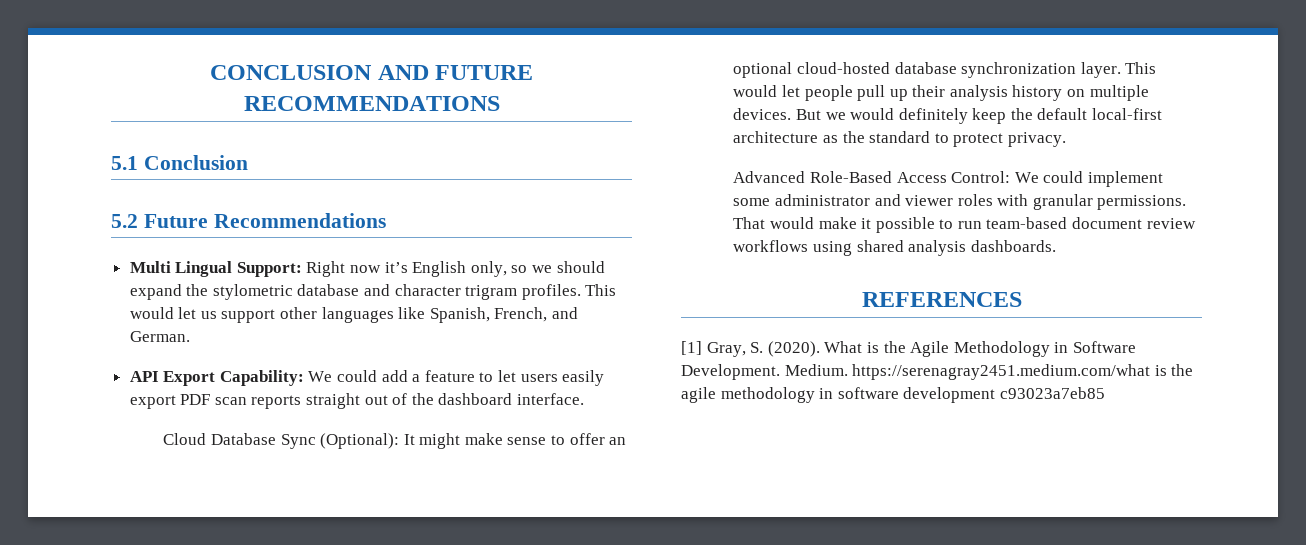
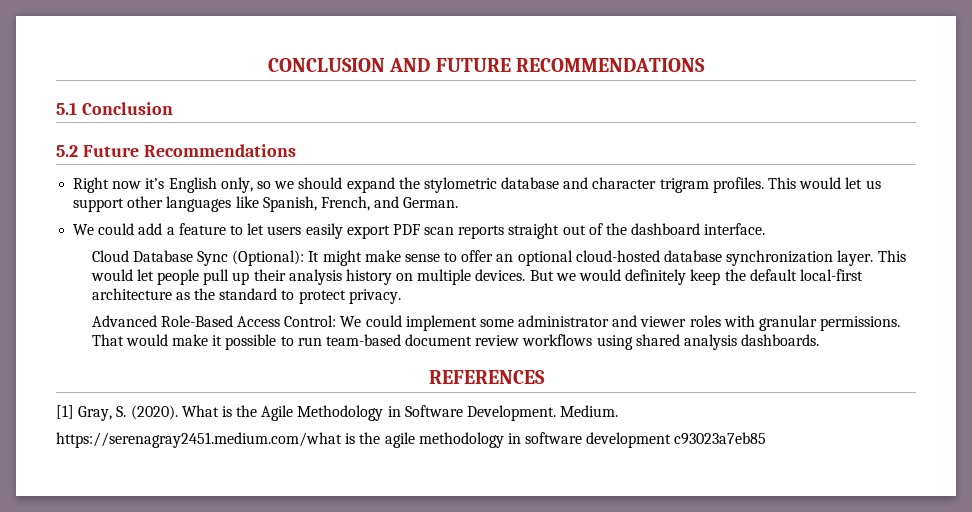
[129,261,302,277] Multi Lingual Support: -> (296, 150) none
[129,370,304,386] API Export Capability: -> (459, 202) none
(848, 370) none -> (619, 411) //

